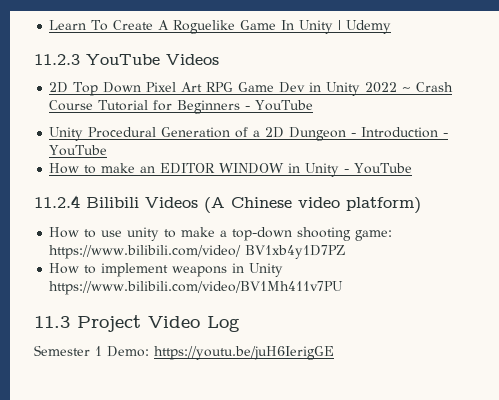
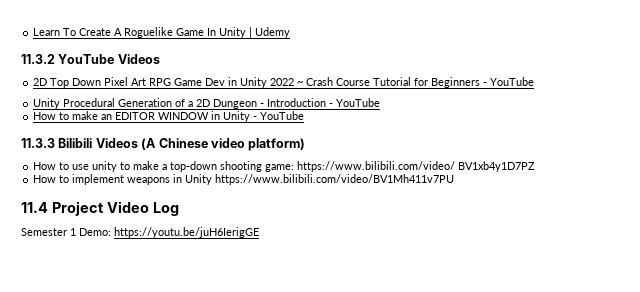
[34,54,80,65] 11.2.3 -> [21,54,55,64] 11.3.2
[34,195,80,208] 11.2.4 -> [21,138,55,148] 11.3.3
[34,316,70,328] 11.3 -> [21,202,48,213] 11.4

